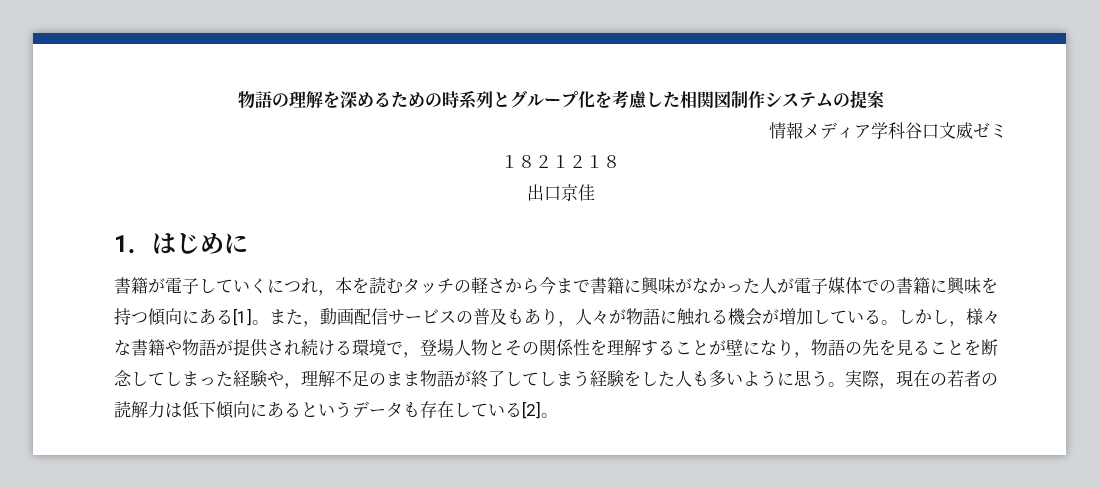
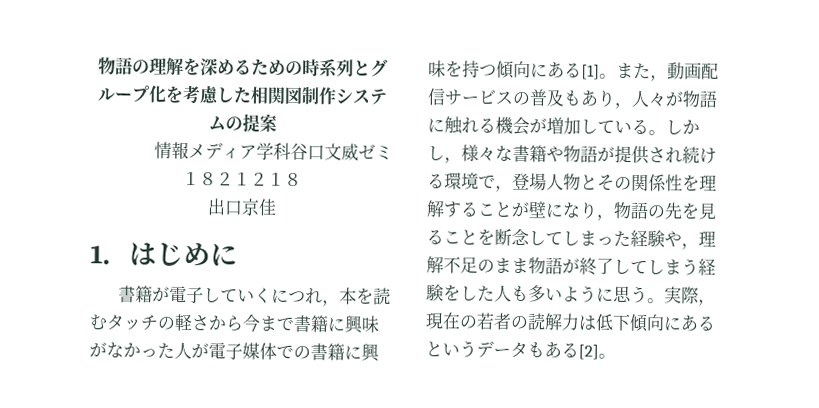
[420,401,505,418] 存在してい -> [544,342,562,359] あ

